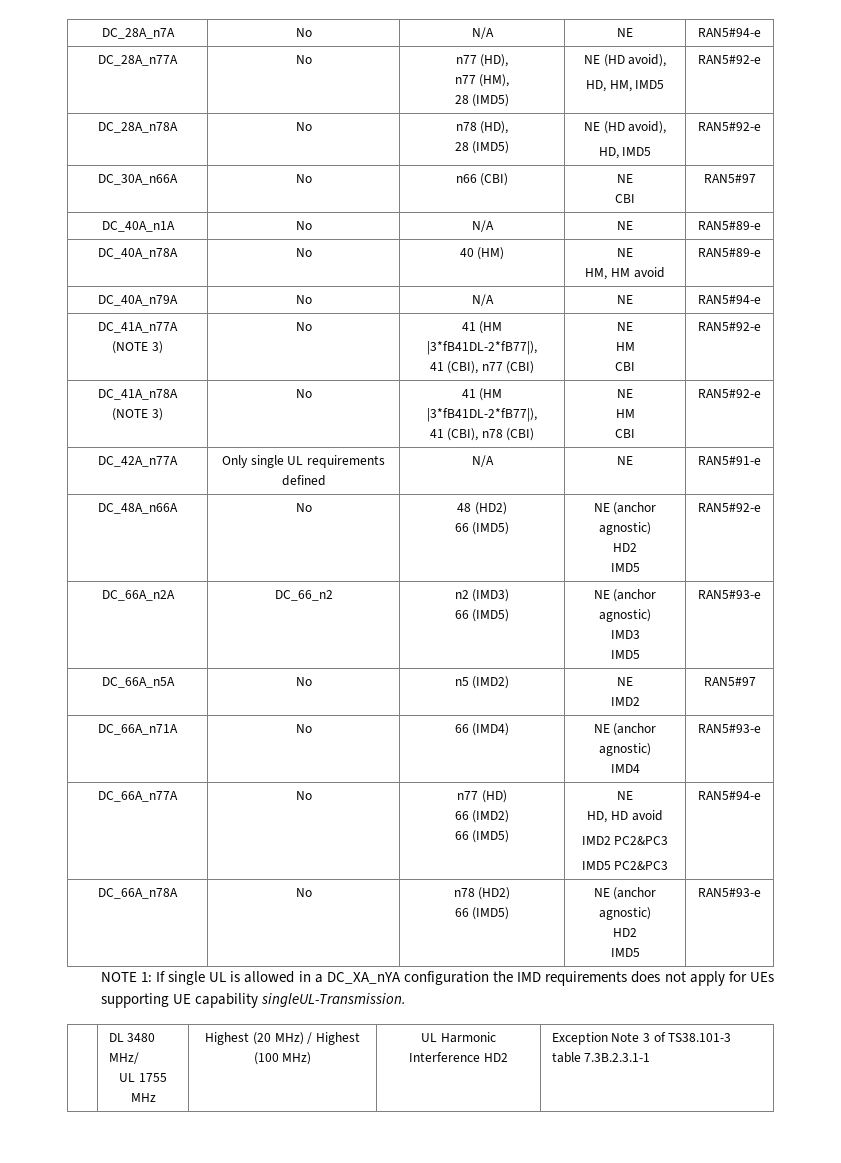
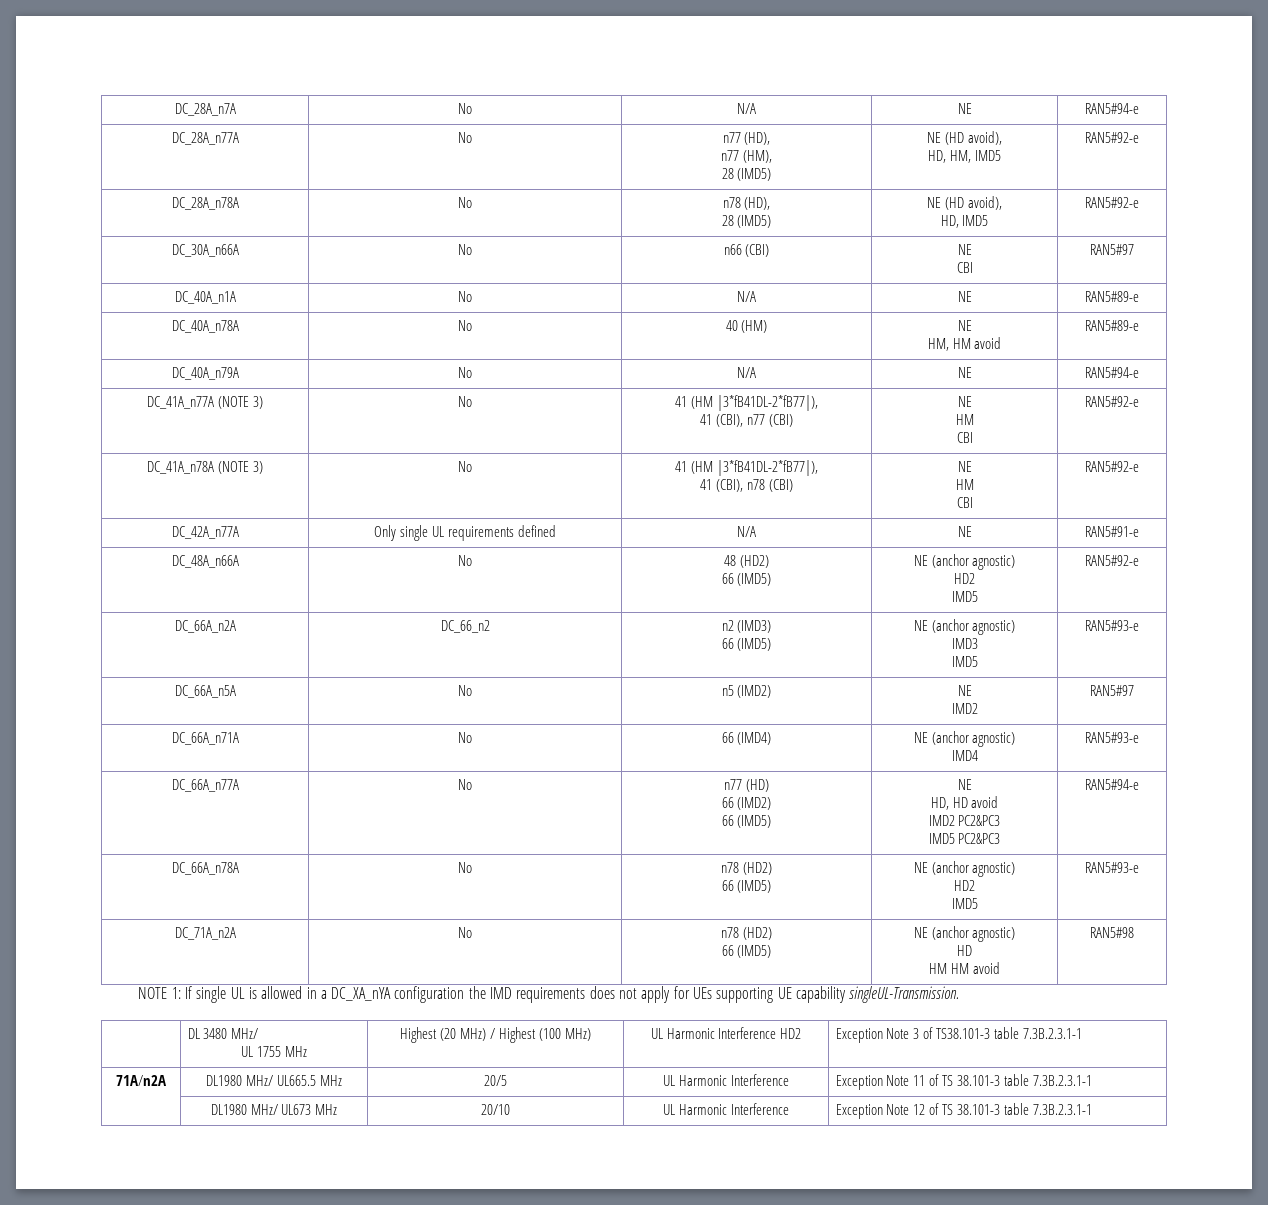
(761, 892) none -> [174,927,236,940] [458,927,472,938] [721,927,772,940] [721,945,772,958] [913,926,1016,942] [957,945,972,956] [929,962,1000,974] [1090,927,1134,938] // DC_71A_n2A | No | n78 (HD2) // 66 (IMD5) | NE (anchor agnostic) // HD // HM HM avoid | RAN5#98
(651, 1057) none -> [116,1075,167,1086] [206,1075,342,1086] [484,1075,507,1086] [663,1074,789,1086] [835,1074,1092,1090] [210,1104,338,1115] [481,1104,510,1115] [663,1103,789,1115] [835,1103,1092,1119] // 71A/n2A | DL1980 MHz/ UL665.5 MHz | 20/5 | UL Harmonic Interference | Exception Note 11 of TS 38.101-3 table 7.3B.2.3.1-1 // | DL1980 MHz/ UL673 MHz | 20/10 | UL Harmonic Interference | Exception Note 12 of TS 38.101-3 table 7.3B.2.3.1-1

